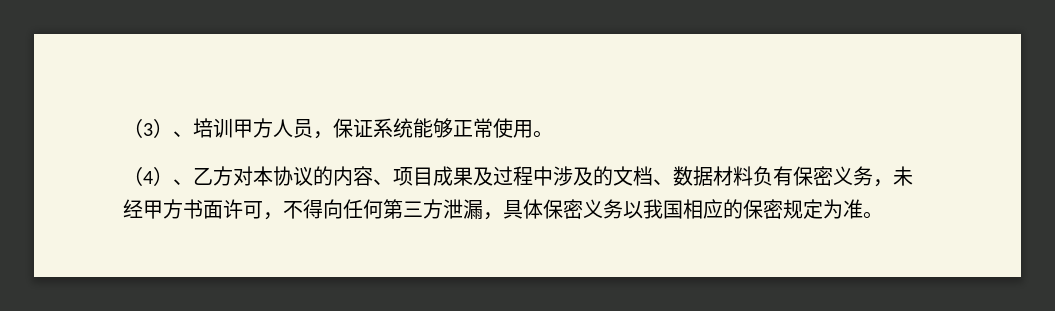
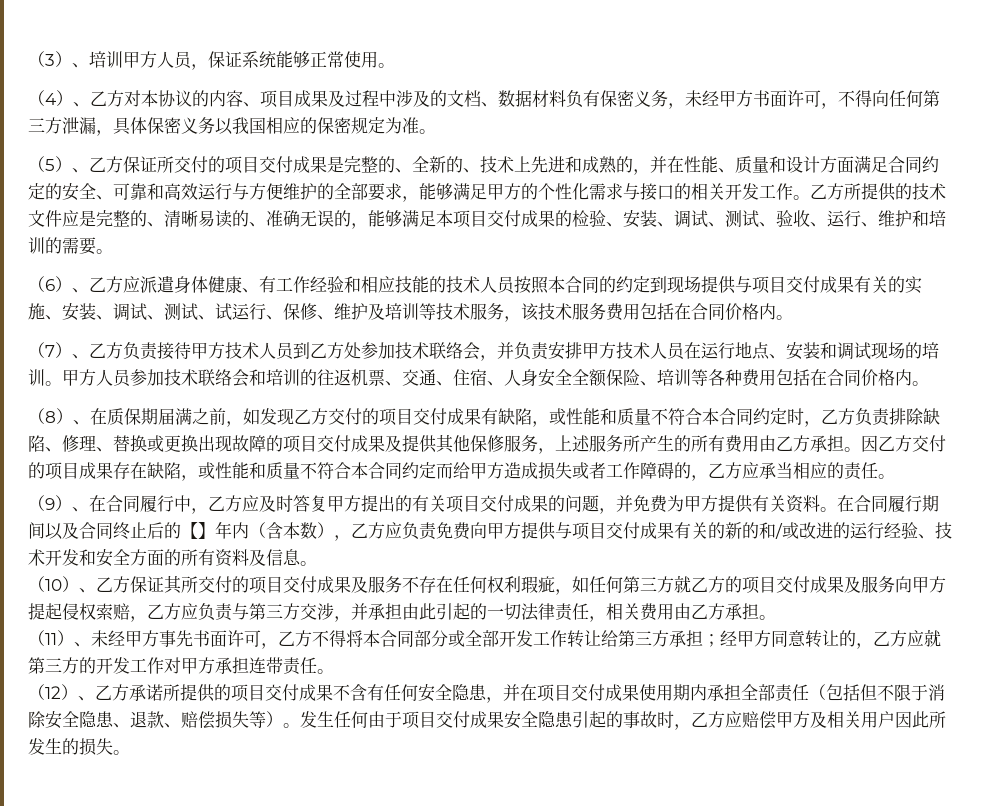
(883, 215) none -> [28,156,939,175] [28,183,946,202] [28,210,946,229] [28,237,113,255] [28,276,922,294] [28,303,793,322] [28,342,939,361] [28,369,929,387] [28,408,940,427] [28,434,946,454] [28,462,895,481] [28,495,939,514] [28,521,952,541] [28,549,317,567] [28,575,946,595] [28,603,776,622] [28,629,941,649] [28,657,334,675] [28,684,945,703] [28,711,946,730] [28,738,130,756] // （5）、乙方保证所交付的项目交付成果是完整的、全新的、技术上先进和成熟的，并在性能、质量和设计方面满足合同约定的安全、可靠和高效运行与方便维护的全部要求，能够满足甲方的个性化需求与接口的相关开发工作。乙方所提供的技术文件应是完整的、清晰易读的、准确无误的，能够满足本项目交付成果的检验、安装、调试、测试、验收、运行、维护和培训的需要。 // （6）、乙方应派遣身体健康、有工作经验和相应技能的技术人员按照本合同的约定到现场提供与项目交付成果有关的实施、安装、调试、测试、试运行、保修、维护及培训等技术服务，该技术服务费用包括在合同价格内。 // （7）、乙方负责接待甲方技术人员到乙方处参加技术联络会，并负责安排甲方技术人员在运行地点、安装和调试现场的培训。甲方人员参加技术联络会和培训的往返机票、交通、住宿、人身安全全额保险、培训等各种费用包括在合同价格内。 // （8）、在质保期届满之前，如发现乙方交付的项目交付成果有缺陷，或性能和质量不符合本合同约定时，乙方负责排除缺陷、修理、替换或更换出现故障的项目交付成果及提供其他保修服务，上述服务所产生的所有费用由乙方承担。因乙方交付的项目成果存在缺陷，或性能和质量不符合本合同约定而给甲方造成损失或者工作障碍的，乙方应承当相应的责任。 // （9）、在合同履行中，乙方应及时答复甲方提出的有关项目交付成果的问题，并免费为甲方提供有关资料。在合同履行期间以及合同终止后的【】年内（含本数），乙方应负责免费向甲方提供与项目交付成果有关的新的和/或改进的运行经验、技术开发和安全方面的所有资料及信息。 // （10）、乙方保证其所交付的项目交付成果及服务不存在任何权利瑕疵，如任何第三方就乙方的项目交付成果及服务向甲方提起侵权索赔，乙方应负责与第三方交涉，并承担由此引起的一切法律责任，相关费用由乙方承担。 // （11）、未经甲方事先书面许可，乙方不得将本合同部分或全部开发工作转让给第三方承担；经甲方同意转让的，乙方应就第三方的开发工作对甲方承担连带责任。 // （12）、乙方承诺所提供的项目交付成果不含有任何安全隐患，并在项目交付成果使用期内承担全部责任（包括但不限于消除安全隐患、退款、赔偿损失等）。发生任何由于项目交付成果安全隐患引起的事故时，乙方应赔偿甲方及相关用户因此所发生的损失。

